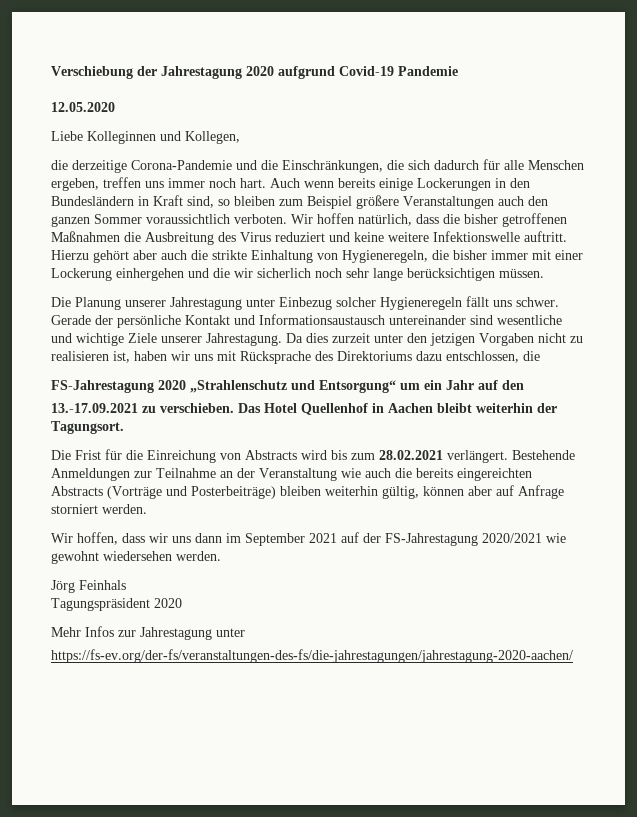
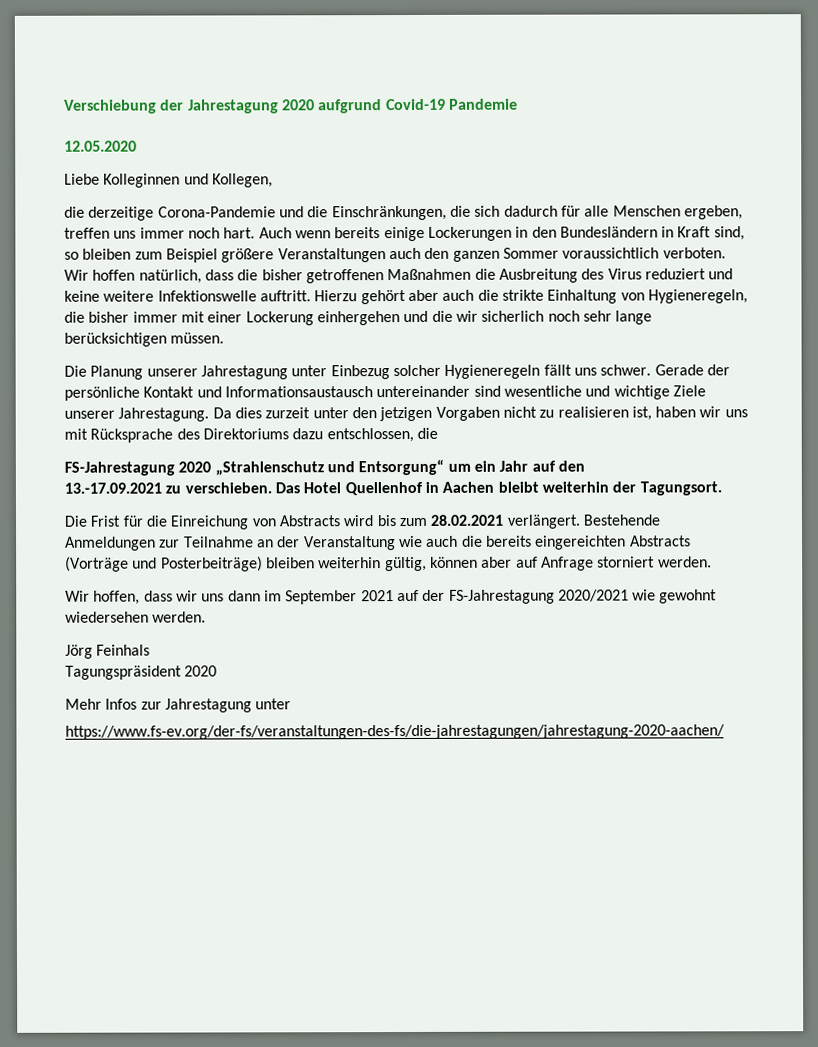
[51,649,573,663] https://fs-ev.org/der-fs/veranstaltungen-des-fs/die-jahrestagungen/jahrestagung-2020-aachen/ -> [65,724,725,740] https://www.fs-ev.org/der-fs/veranstaltungen-des-fs/die-jahrestagungen/jahrestagung-2020-aachen/

